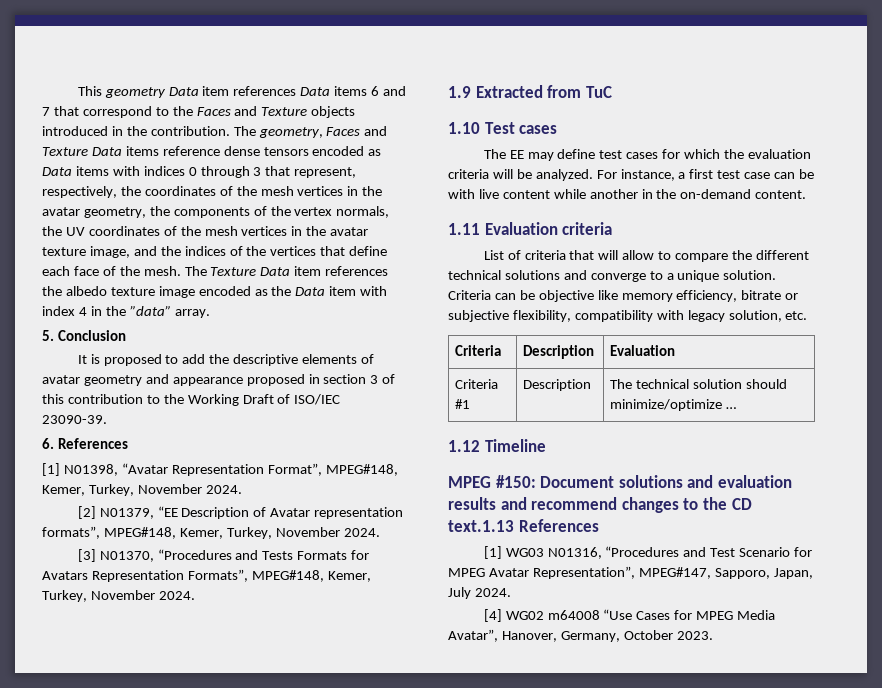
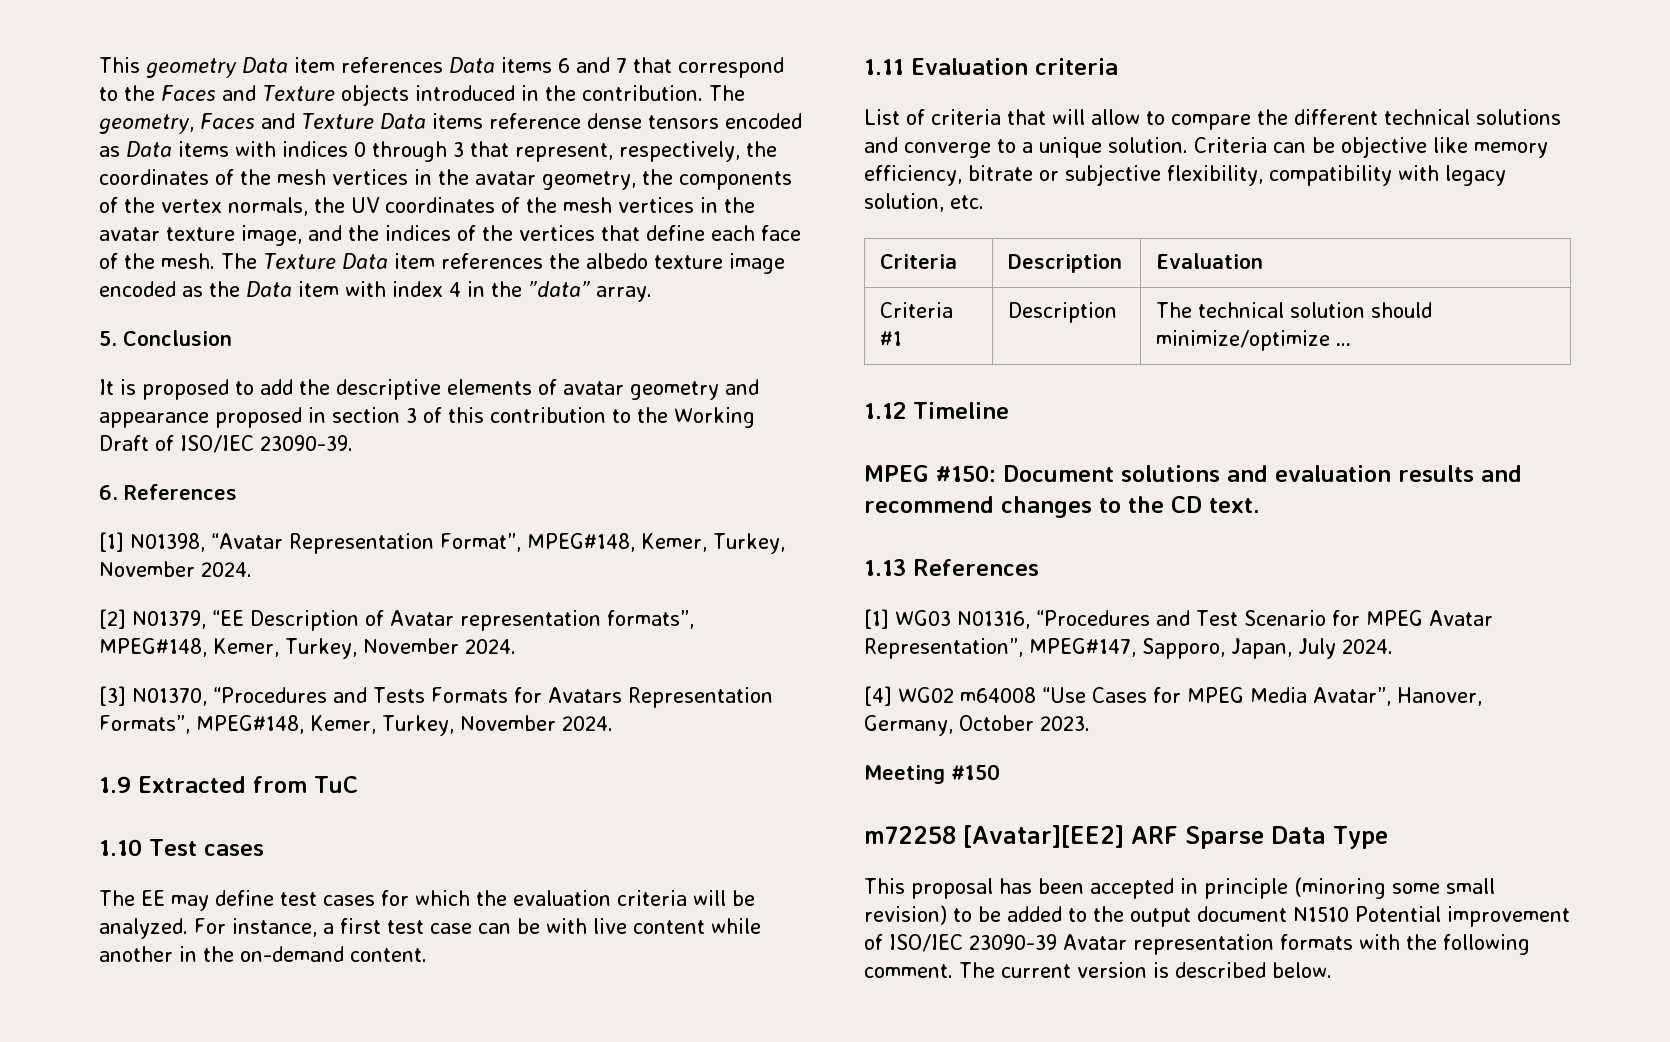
[448,520,514,532] text.1.13 -> [1209,498,1260,513] [864,559,906,576] text. // 1.13
(713, 635) none -> [864,764,1000,784] [864,825,1388,849] [864,877,1495,899] [864,905,1570,927] [864,934,1530,955] [864,962,1332,978] // Meeting #150 // m72258 [Avatar][EE2] ARF Sparse Data Type // This proposal has been accepted in principle (minoring some small revision) to be added to the output document N1510 Potential improvement of ISO/IEC 23090-39 Avatar representation formats with the following comment. The current version is described below.

